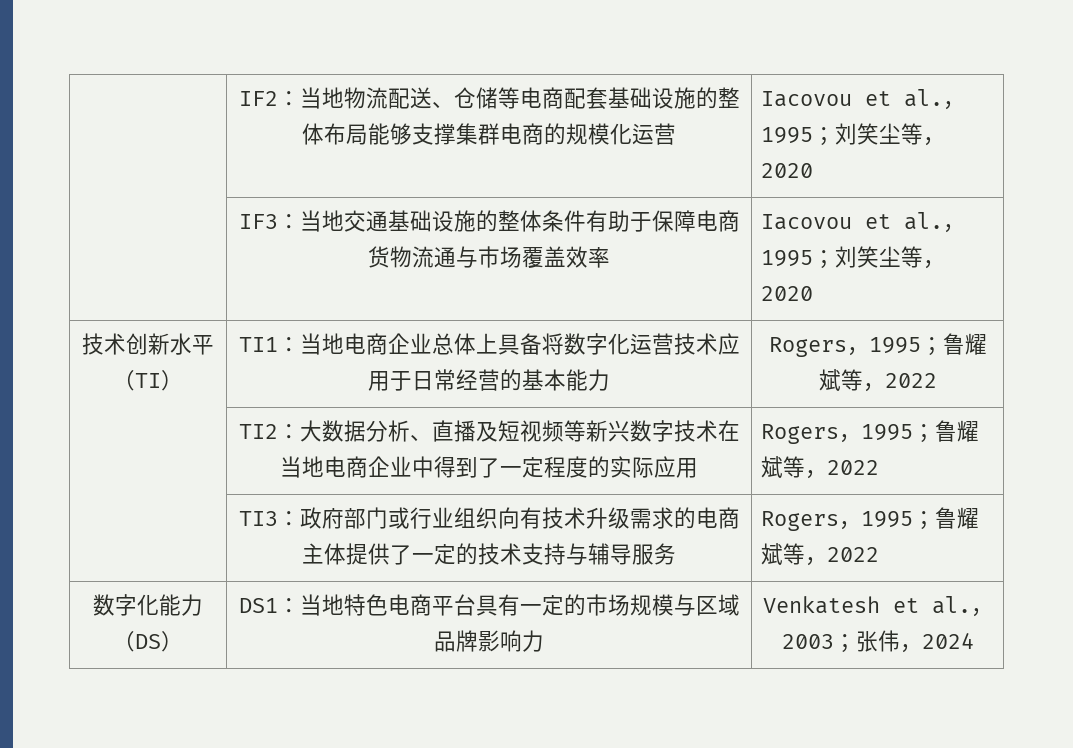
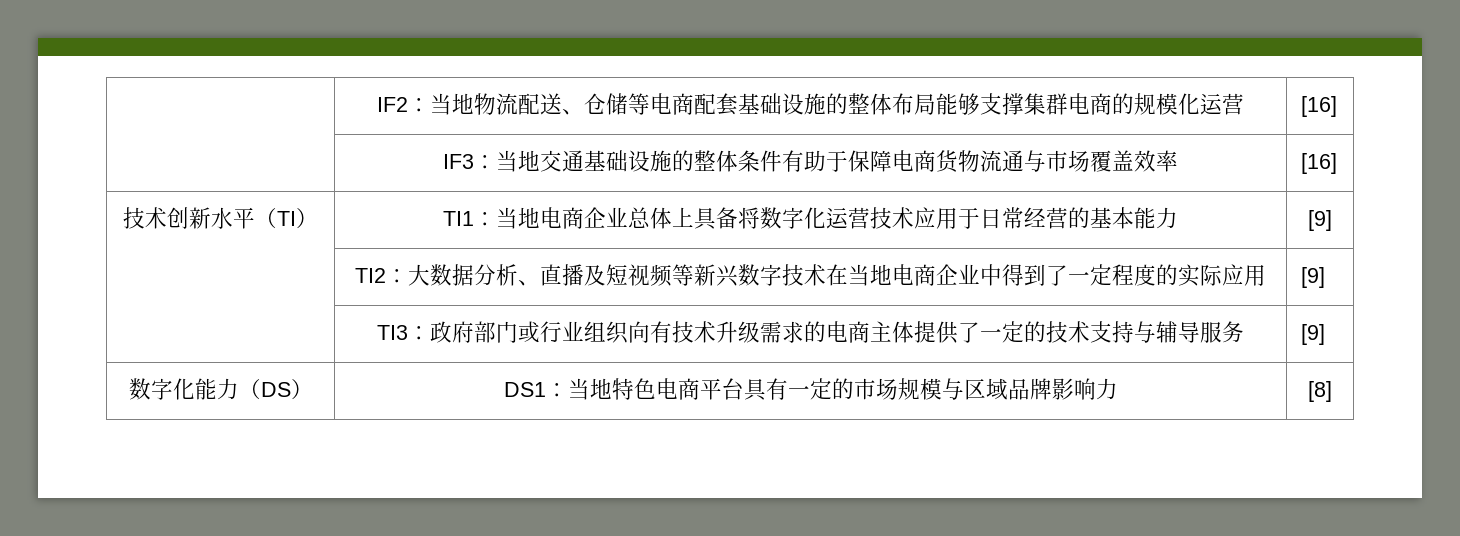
[760,89,965,110] [760,123,945,146] [760,163,813,178] Iacovou et al.，1995；刘笑尘等，2020 -> [1300,96,1337,117] [16]
[760,212,965,233] [760,246,945,269] [760,286,813,301] Iacovou et al.，1995；刘笑尘等，2020 -> [1300,153,1337,174] [16]
[768,333,987,357] [818,369,937,392] Rogers，1995；鲁耀斌等，2022 -> [1308,210,1332,231] [9]
[760,420,979,444] [760,456,879,479] Rogers，1995；鲁耀斌等，2022 -> [1300,267,1325,288] [9]
[760,507,979,531] [760,543,879,566] Rogers，1995；鲁耀斌等，2022 -> [1300,324,1325,345] [9]
[762,596,993,617] [781,630,974,653] Venkatesh et al.，2003；张伟，2024 -> [1308,381,1332,402] [8]

